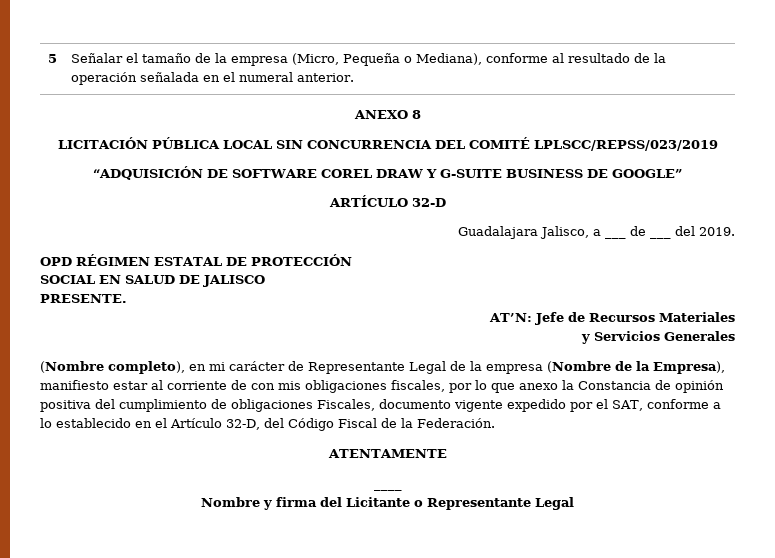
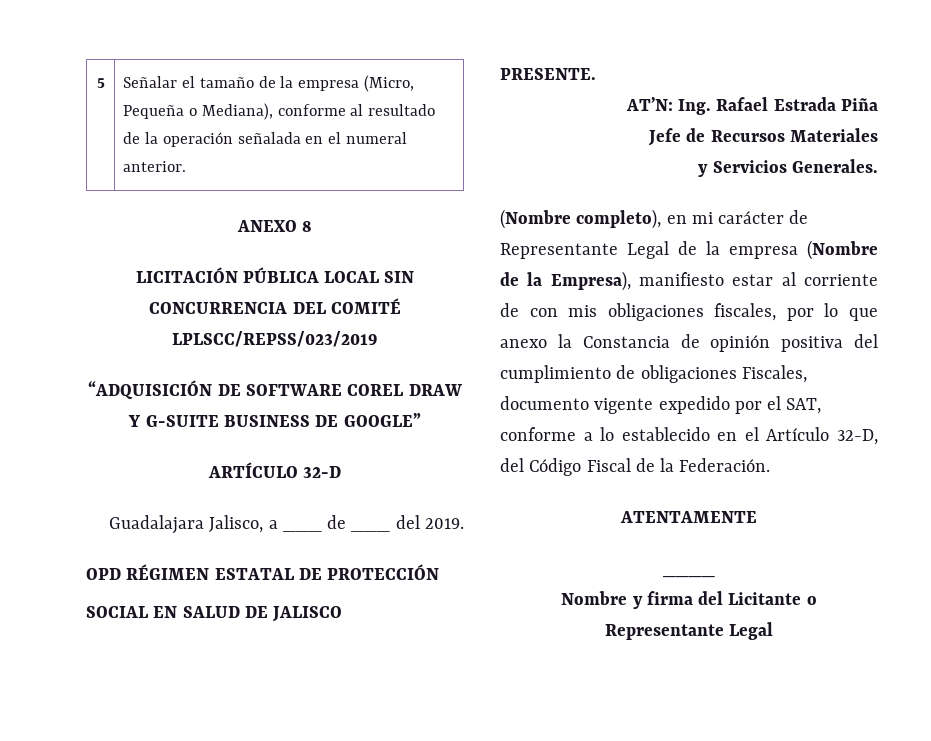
(532, 317) none -> [678,97,878,115] Ing. Rafael Estrada Piña //
[664,331,735,341] Generales -> [792,159,878,173] Generales.

